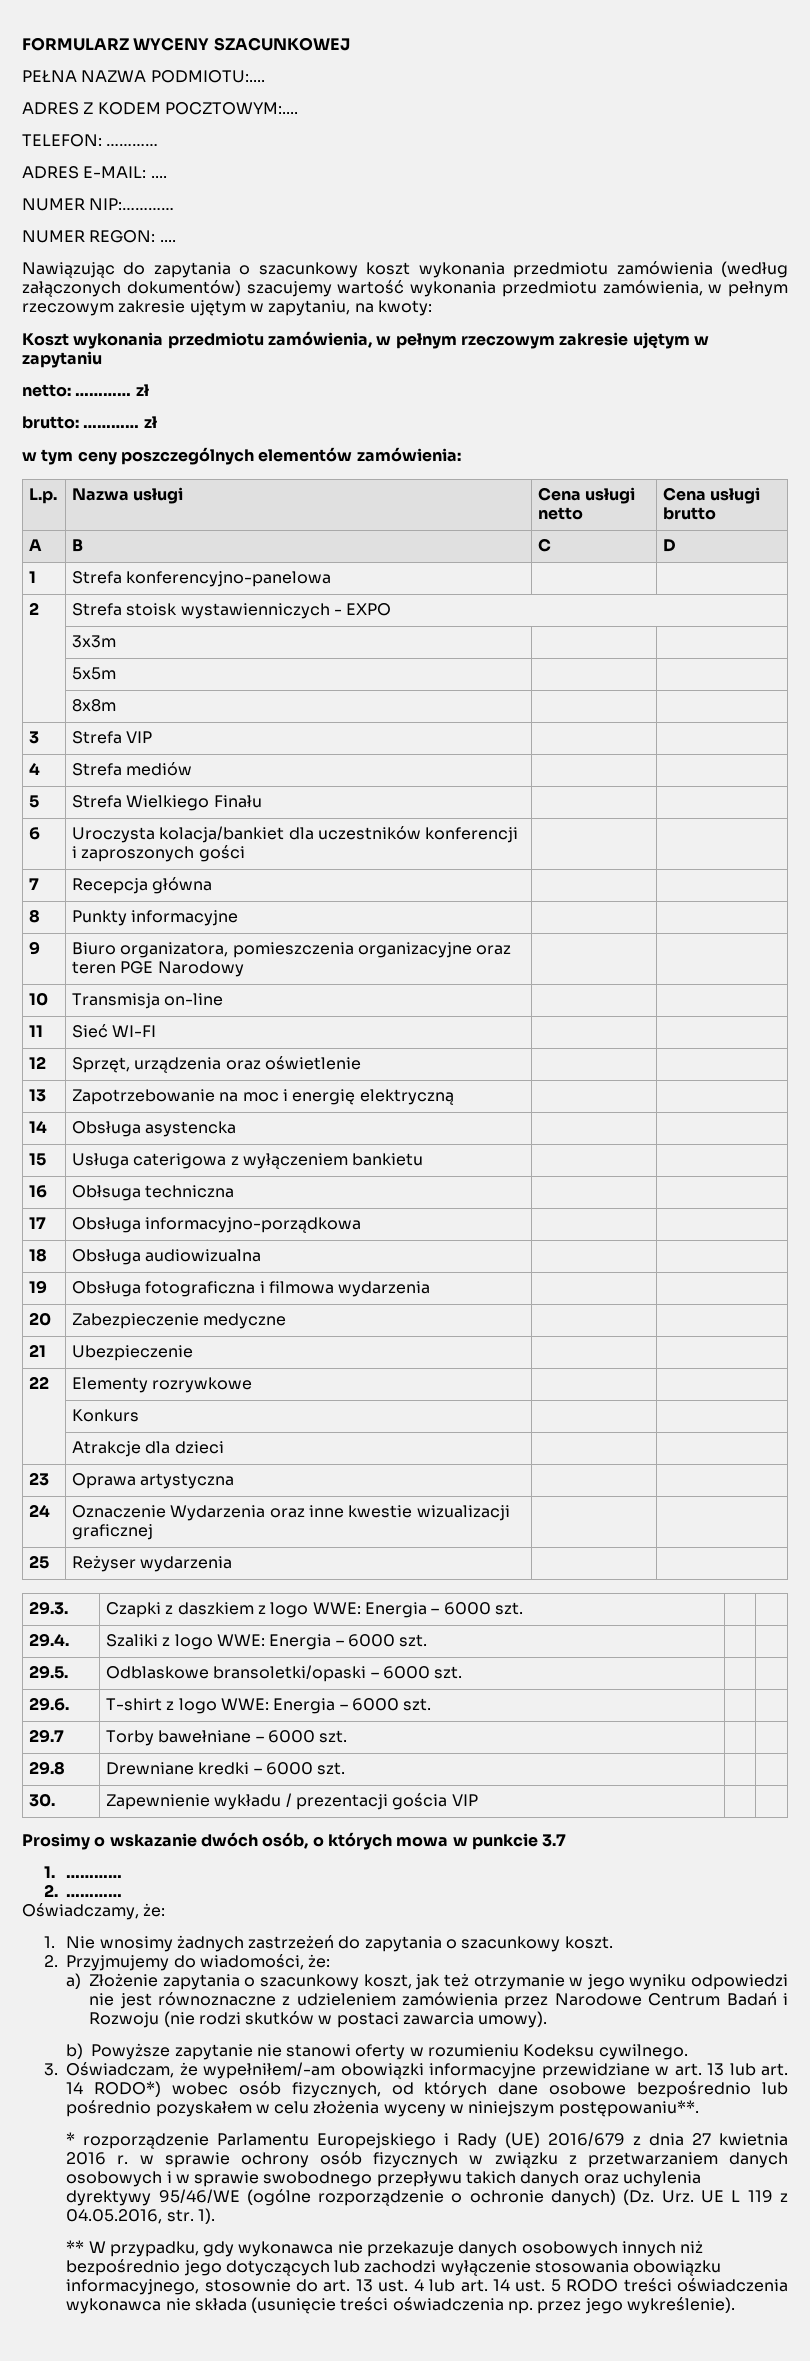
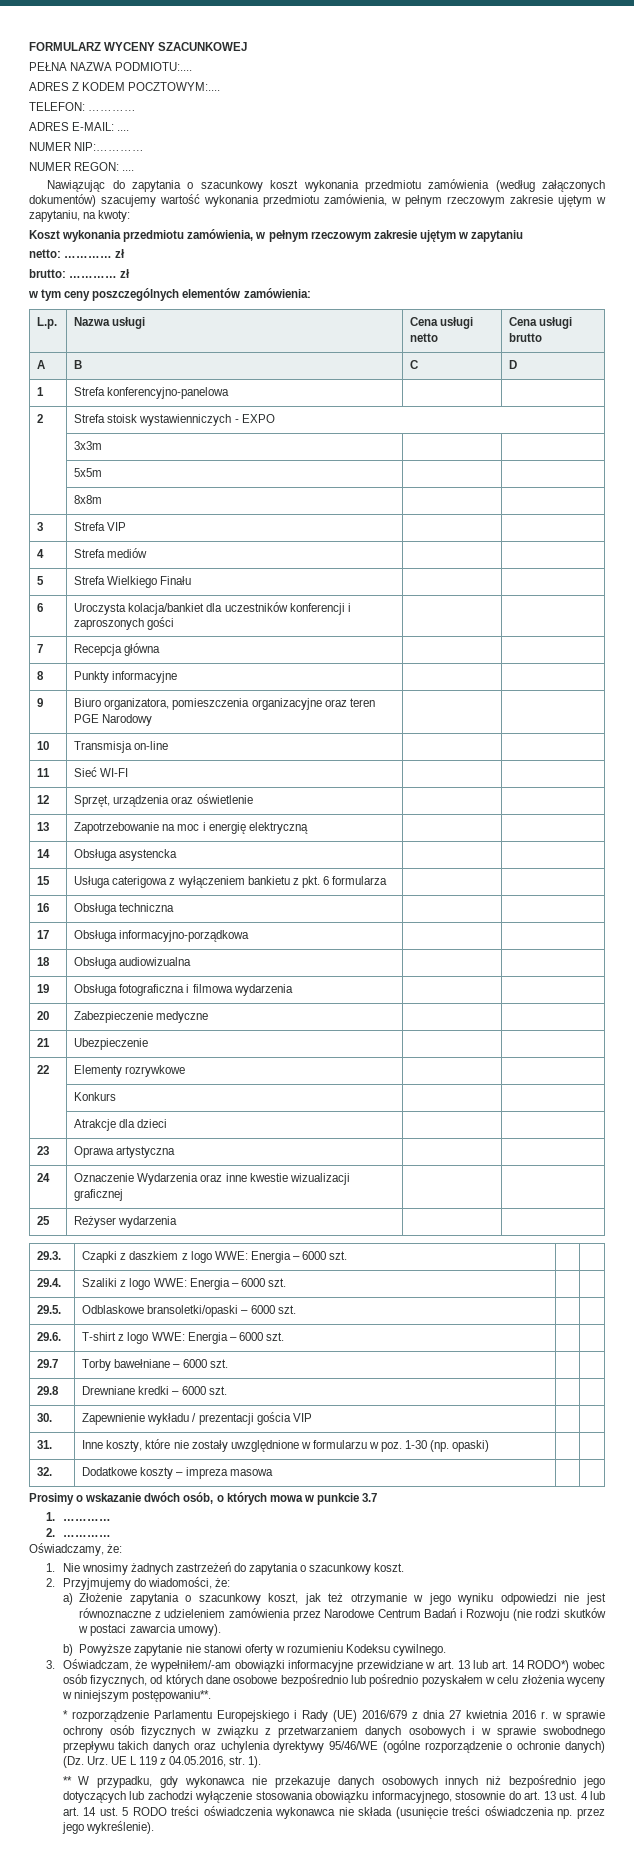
(424, 1159) none -> [292,876,388,888] z pkt. 6 formularza
[72,1185,142,1201] Obłsuga -> [74,903,118,915] Obsługa
(478, 1800) none -> [37,1440,53,1449] [82,1439,490,1452] [37,1467,53,1476] [82,1467,273,1479] // 31. | Inne koszty, które nie zostały uwzględnione w formularzu w poz. 1-30 (np. opaski) | | // 32. | Dodatkowe koszty – impreza masowa | |

